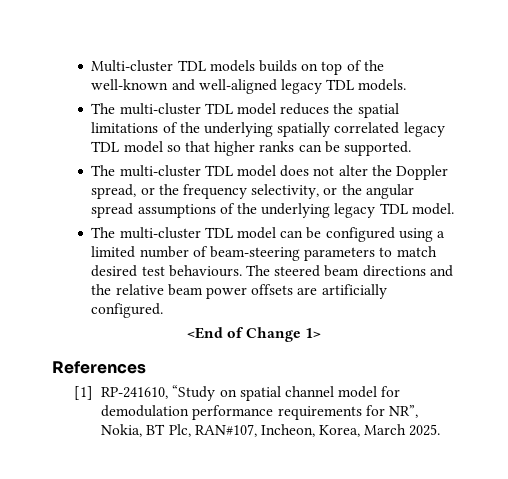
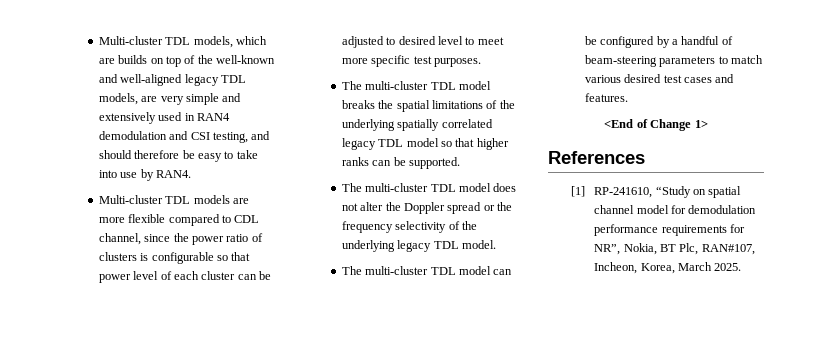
[91,60,255,72] Multi-cluster TDL models -> [98,36,267,48] [98,58,115,64] Multi-cluster TDL models, which are
[358,79,407,91] [91,103,330,115] models. // The multi-cluster TDL model reduces -> [98,93,242,105] [98,112,230,124] [98,131,271,143] [98,150,258,162] [98,169,191,181] [98,195,249,204] [98,214,260,226] [98,233,263,245] [98,252,251,264] [98,271,272,283] [341,36,504,48] [341,55,481,67] [341,81,491,90] [341,100,375,109] models, are very simple and extensively used in RAN4 demodulation and CSI testing, and should therefore be easy to take into use by RAN4. // Multi-cluster TDL models are more flexible compared to CDL channel, since the power ratio of clusters is configurable so that power level of each cluster can be adjusted to desired level to meet more specific test purposes. // The multi-cluster TDL model breaks
[91,184,137,199] spread, -> [447,202,482,214] spread
[251,184,414,199] [91,203,216,218] selectivity, or the angular spread assumptions -> [395,221,447,233] selectivity
[398,228,445,242] [91,246,189,258] using a limited number -> [656,36,720,48] by a handful
(437, 251) none -> [584,75,621,83] various
[168,265,453,277] [91,284,387,299] [91,303,164,318] behaviours. The steered beam directions and the relative beam power offsets are artificially configured. -> [683,74,735,83] [584,93,628,102] cases and features.

